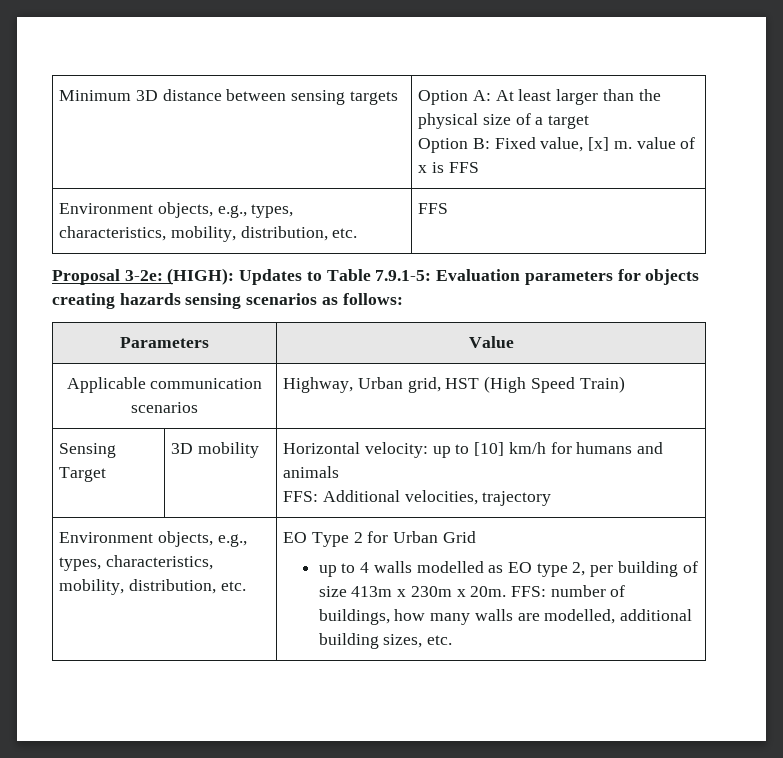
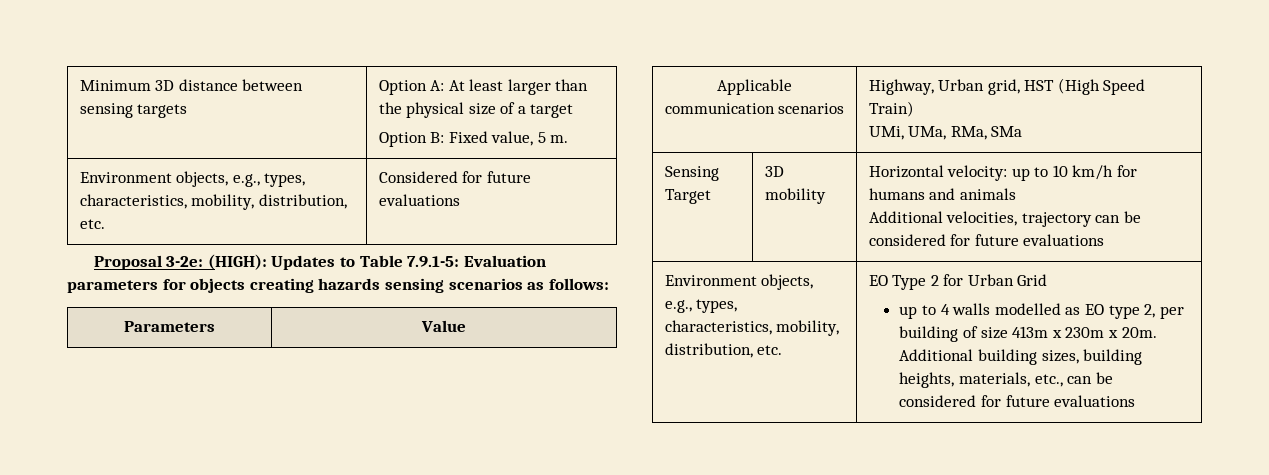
[588,137,610,151] [x] -> [537,132,546,143] 5
[636,137,696,149] [418,162,479,173] [59,202,294,218] [59,226,358,242] [418,203,449,214] value of x is FFS // Environment objects, e.g., types, characteristics, mobility, distribution, etc. | FFS -> [79,171,306,187] [79,194,347,210] [79,219,105,229] [378,171,531,183] [378,194,460,206] // Environment objects, e.g., types, characteristics, mobility, distribution, etc. | Considered for future evaluations
(625, 384) none -> [868,126,1023,140] // UMi, UMa, RMa, SMa
[474,442,505,456] [10] -> [1052,165,1068,177] 10
[283,491,319,502] FFS: -> (1016, 194) none
(552, 498) none -> [1095,211,1141,223] [868,234,1105,246] can be considered for future evaluations
[511,585,626,597] [318,609,693,625] [318,633,453,649] FFS: number of buildings, how many walls are modelled, additional building sizes, etc. -> [899,349,1143,365] [899,372,1113,388] [899,395,1136,407] Additional building sizes, building heights, materials, etc., can be considered for future evaluations

